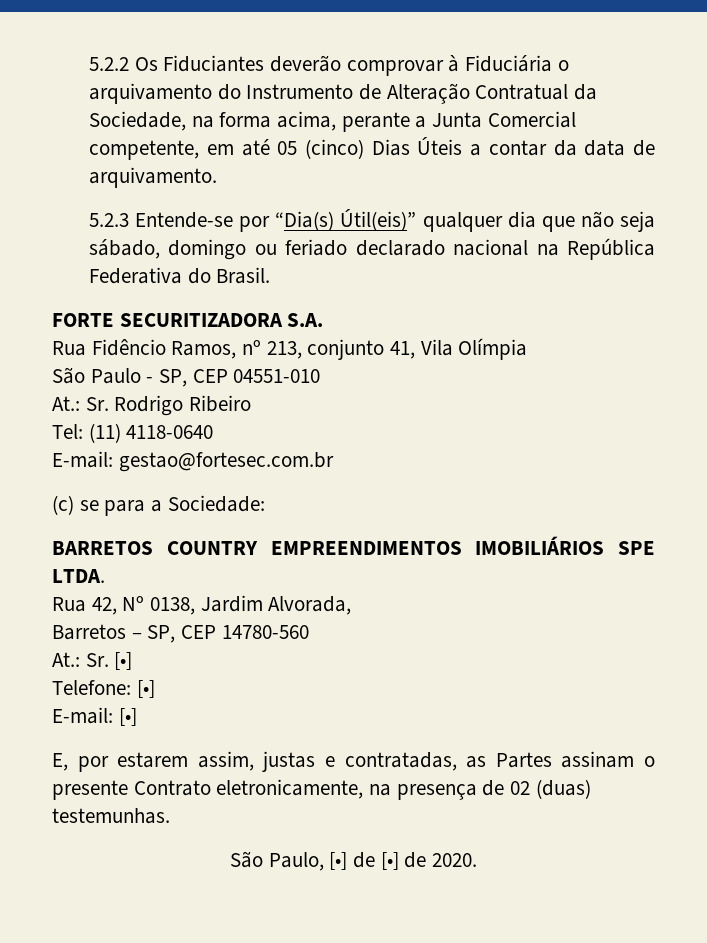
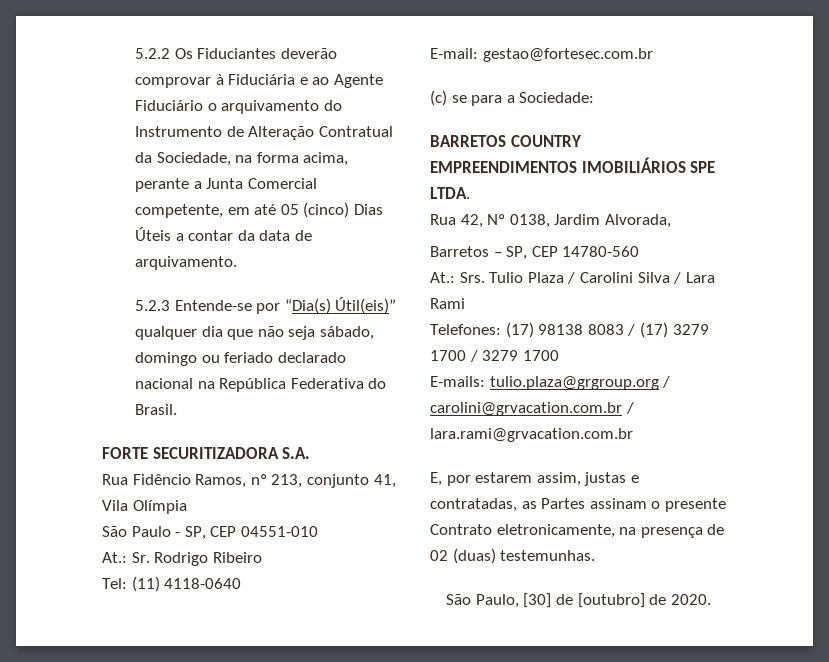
(553, 63) none -> [299,74,384,88] [135,100,204,111] e ao Agente Fiduciário
[85,652,133,670] [52,680,155,698] [52,707,137,726] Sr. [•] // Telefone: [•] // E-mail: [•] -> [459,272,715,284] [430,298,465,309] [430,322,709,338] [430,350,559,362] [430,376,671,390] [430,402,634,416] [430,428,633,442] Srs. Tulio Plaza / Carolini Silva / Lara Rami // Telefones: (17) 98138 8083 / (17) 3279 1700 / 3279 1700 // E-mails: tulio.plaza@grgroup.org / carolini@grvacation.com.br / lara.rami@grvacation.com.br
[329,852,399,870] [•] de [•] -> [523,593,645,608] [30] de [outubro]

